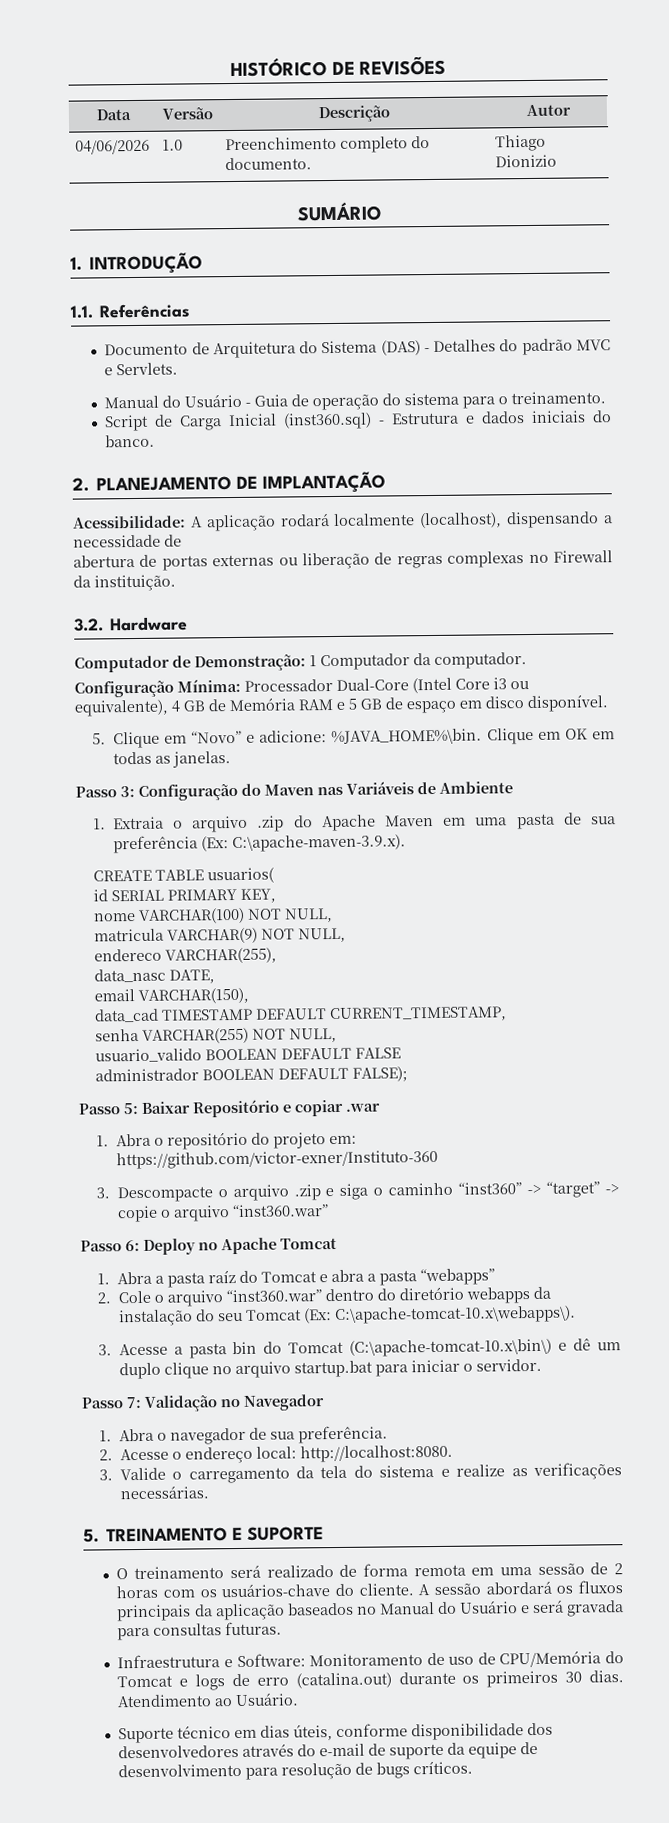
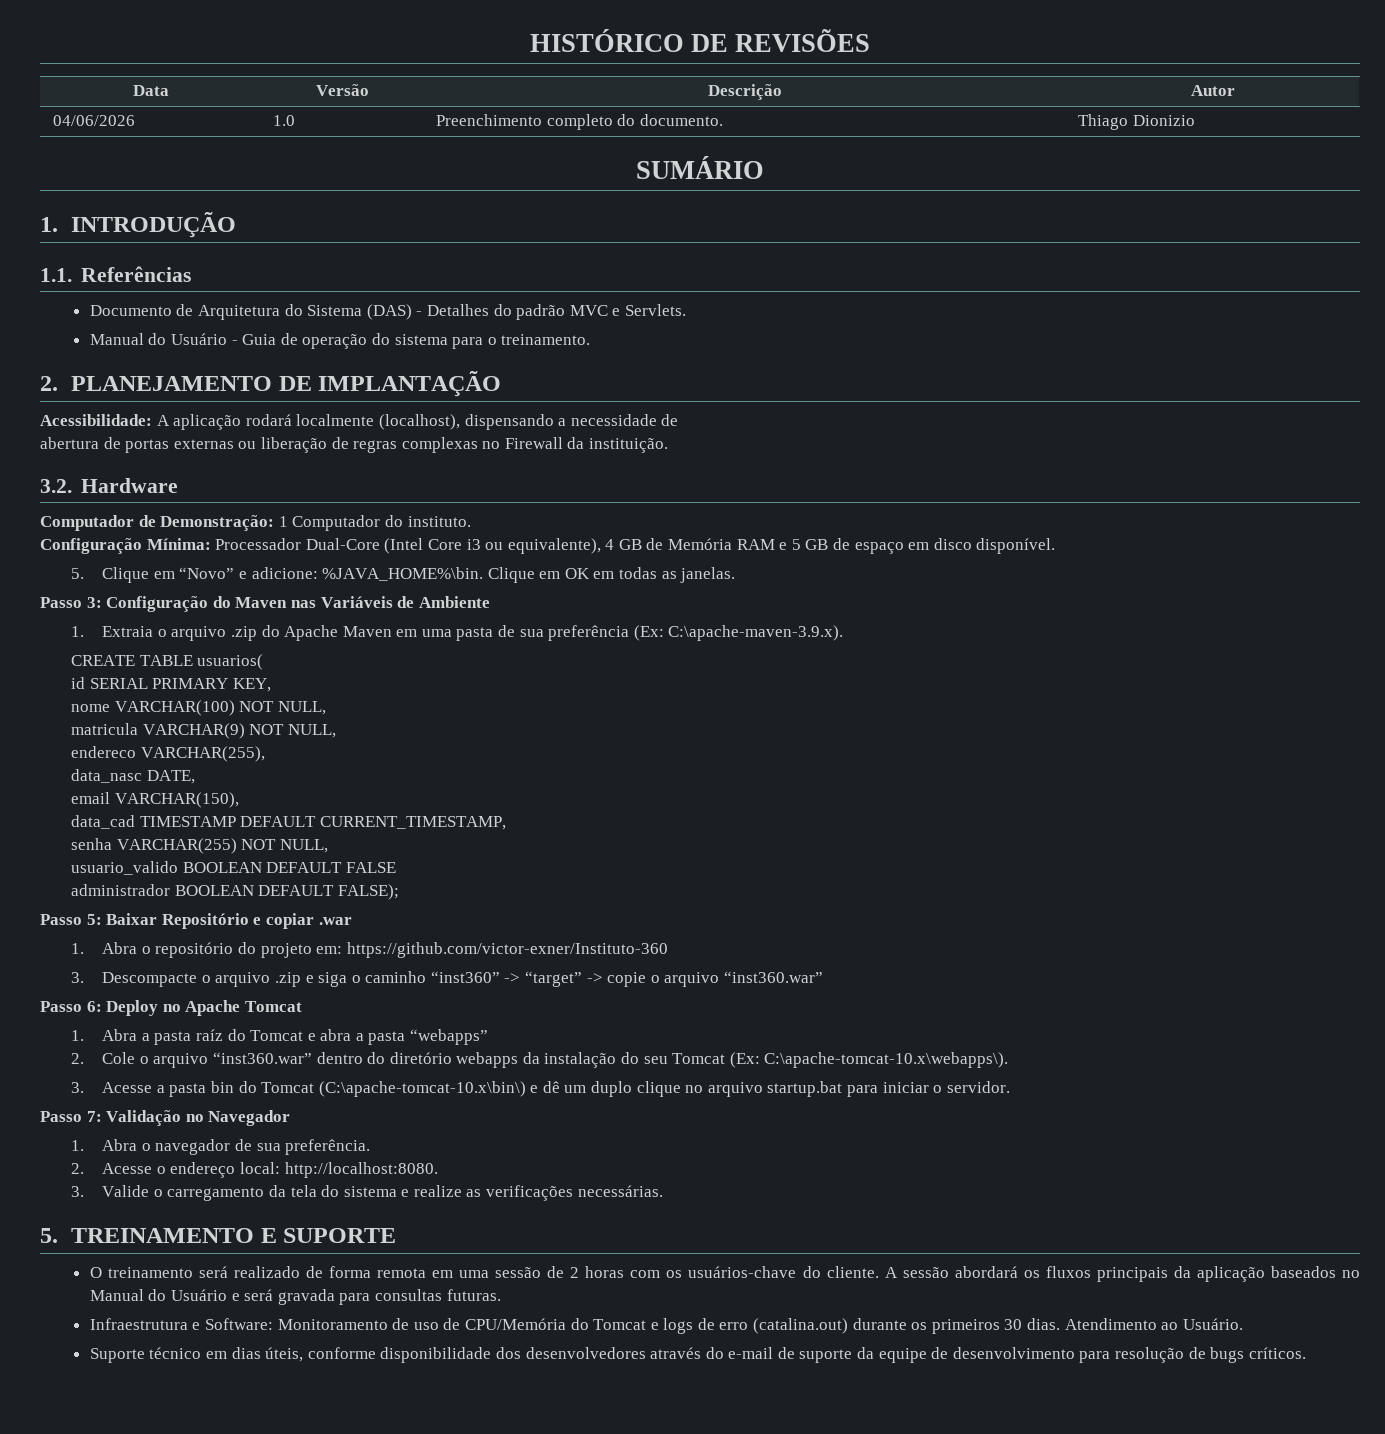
[104,410,612,432] [105,434,156,448] // Script de Carga Inicial (inst360.sql) - Estrutura e dados iniciais do banco. -> (591, 339) none
[413,652,527,669] da computador. -> [384,515,471,527] do instituto.

